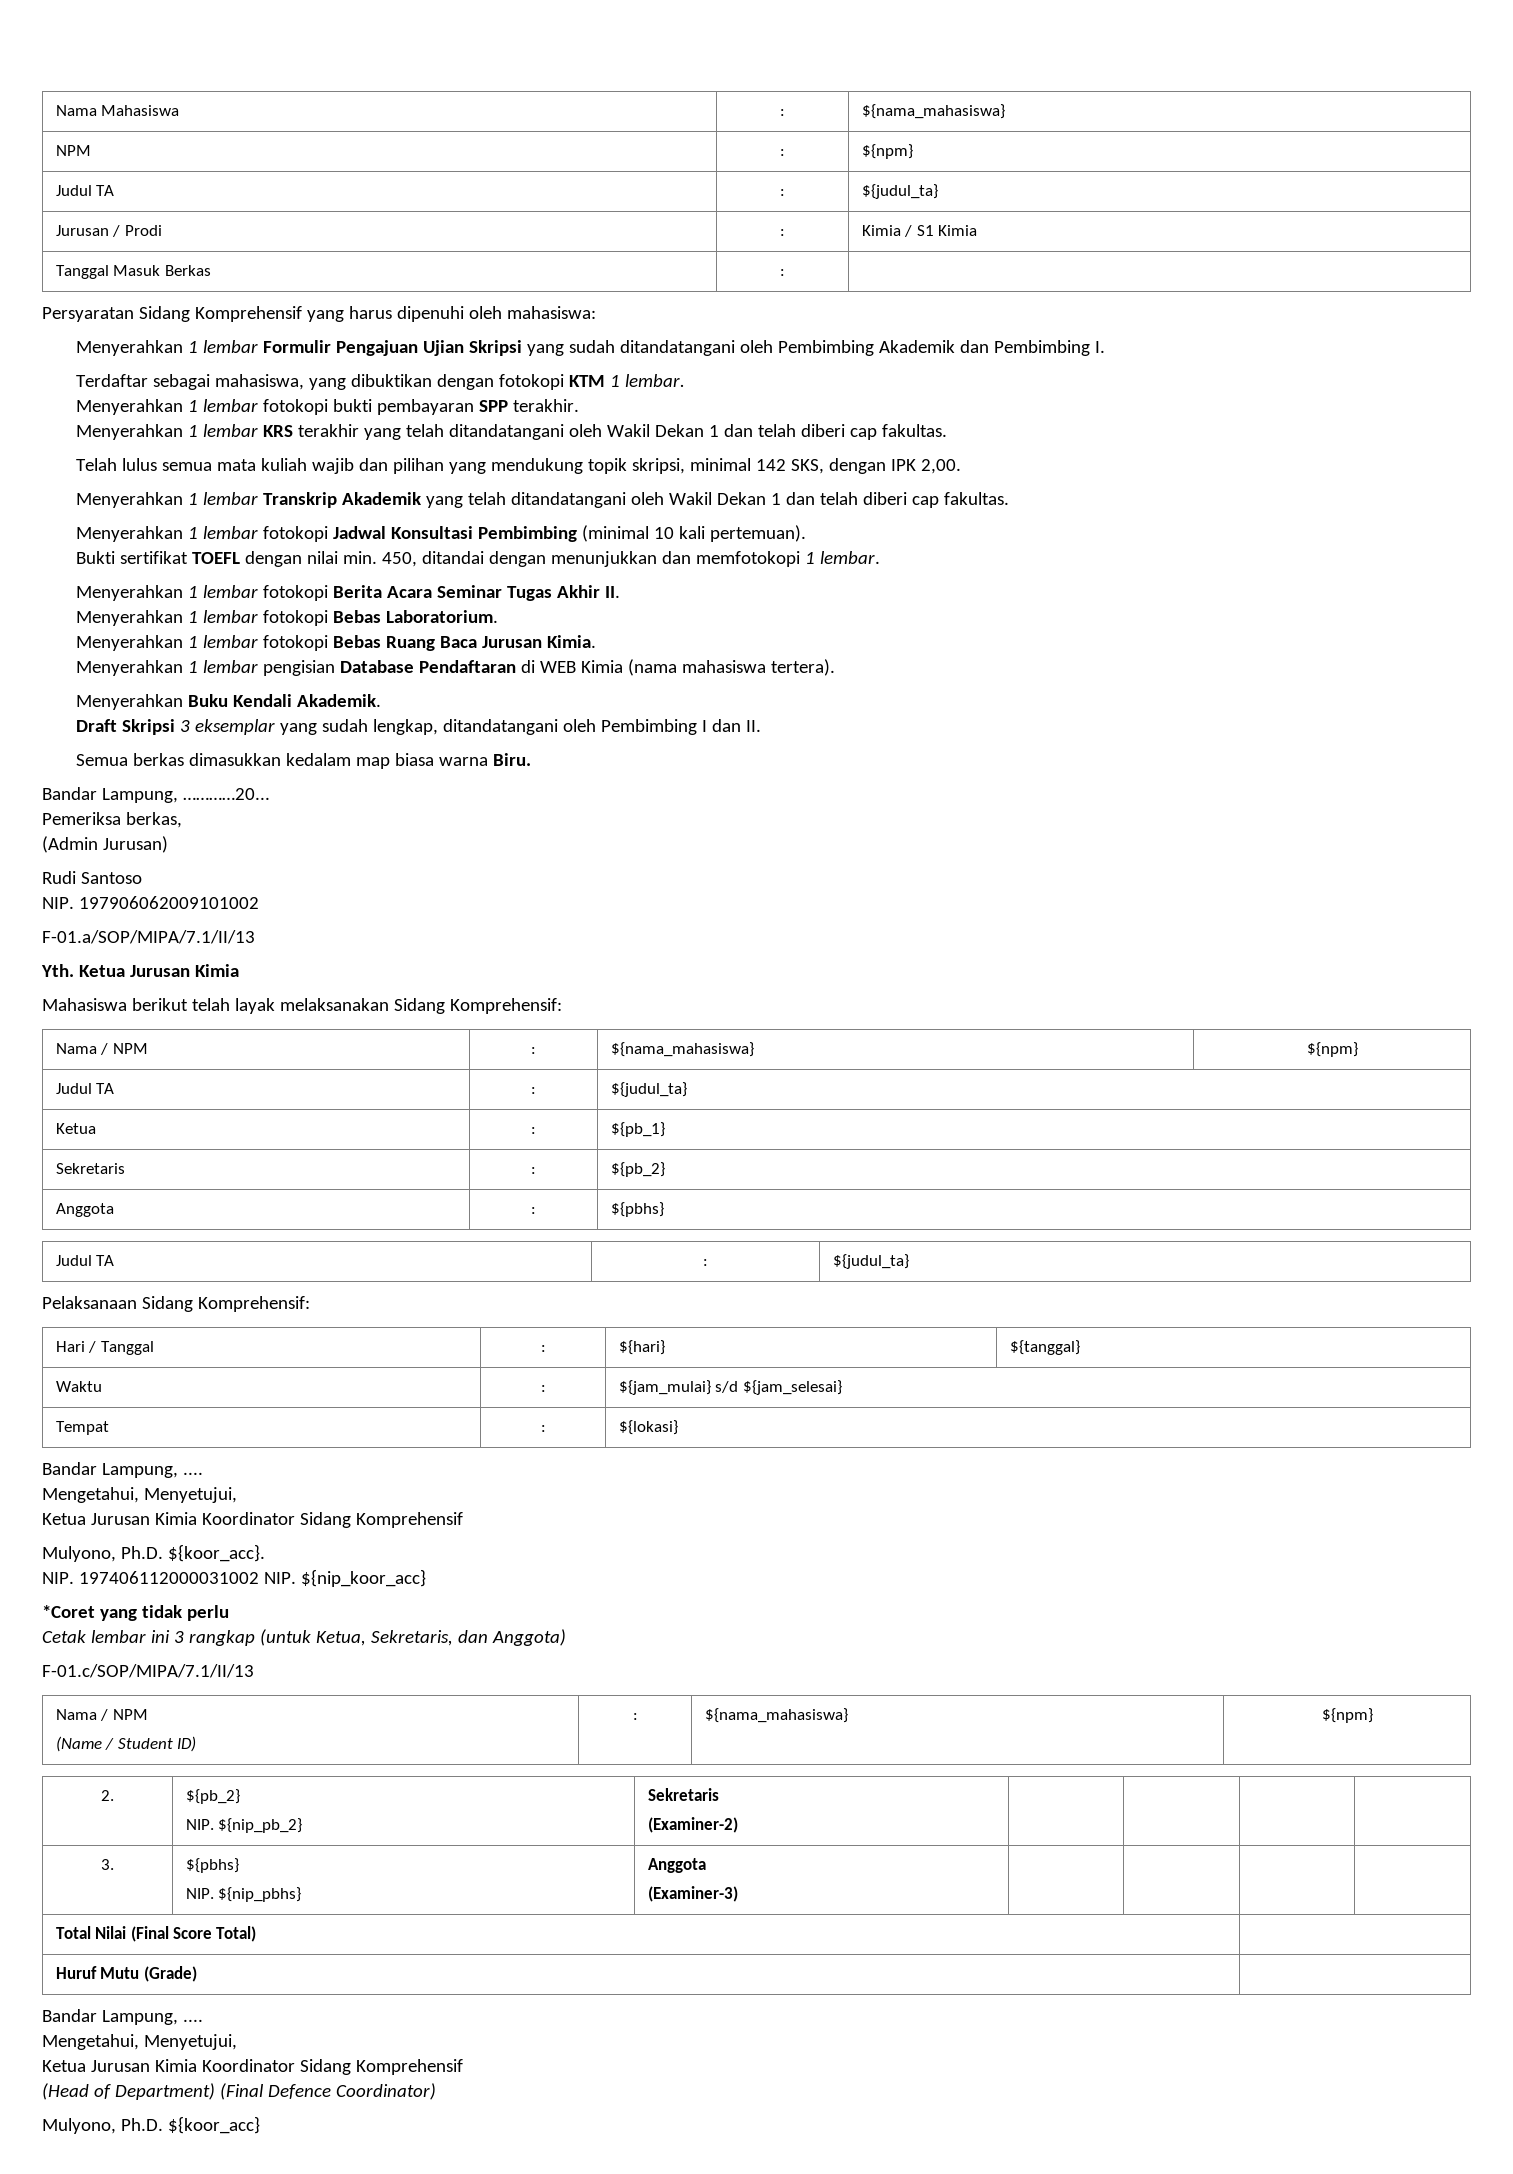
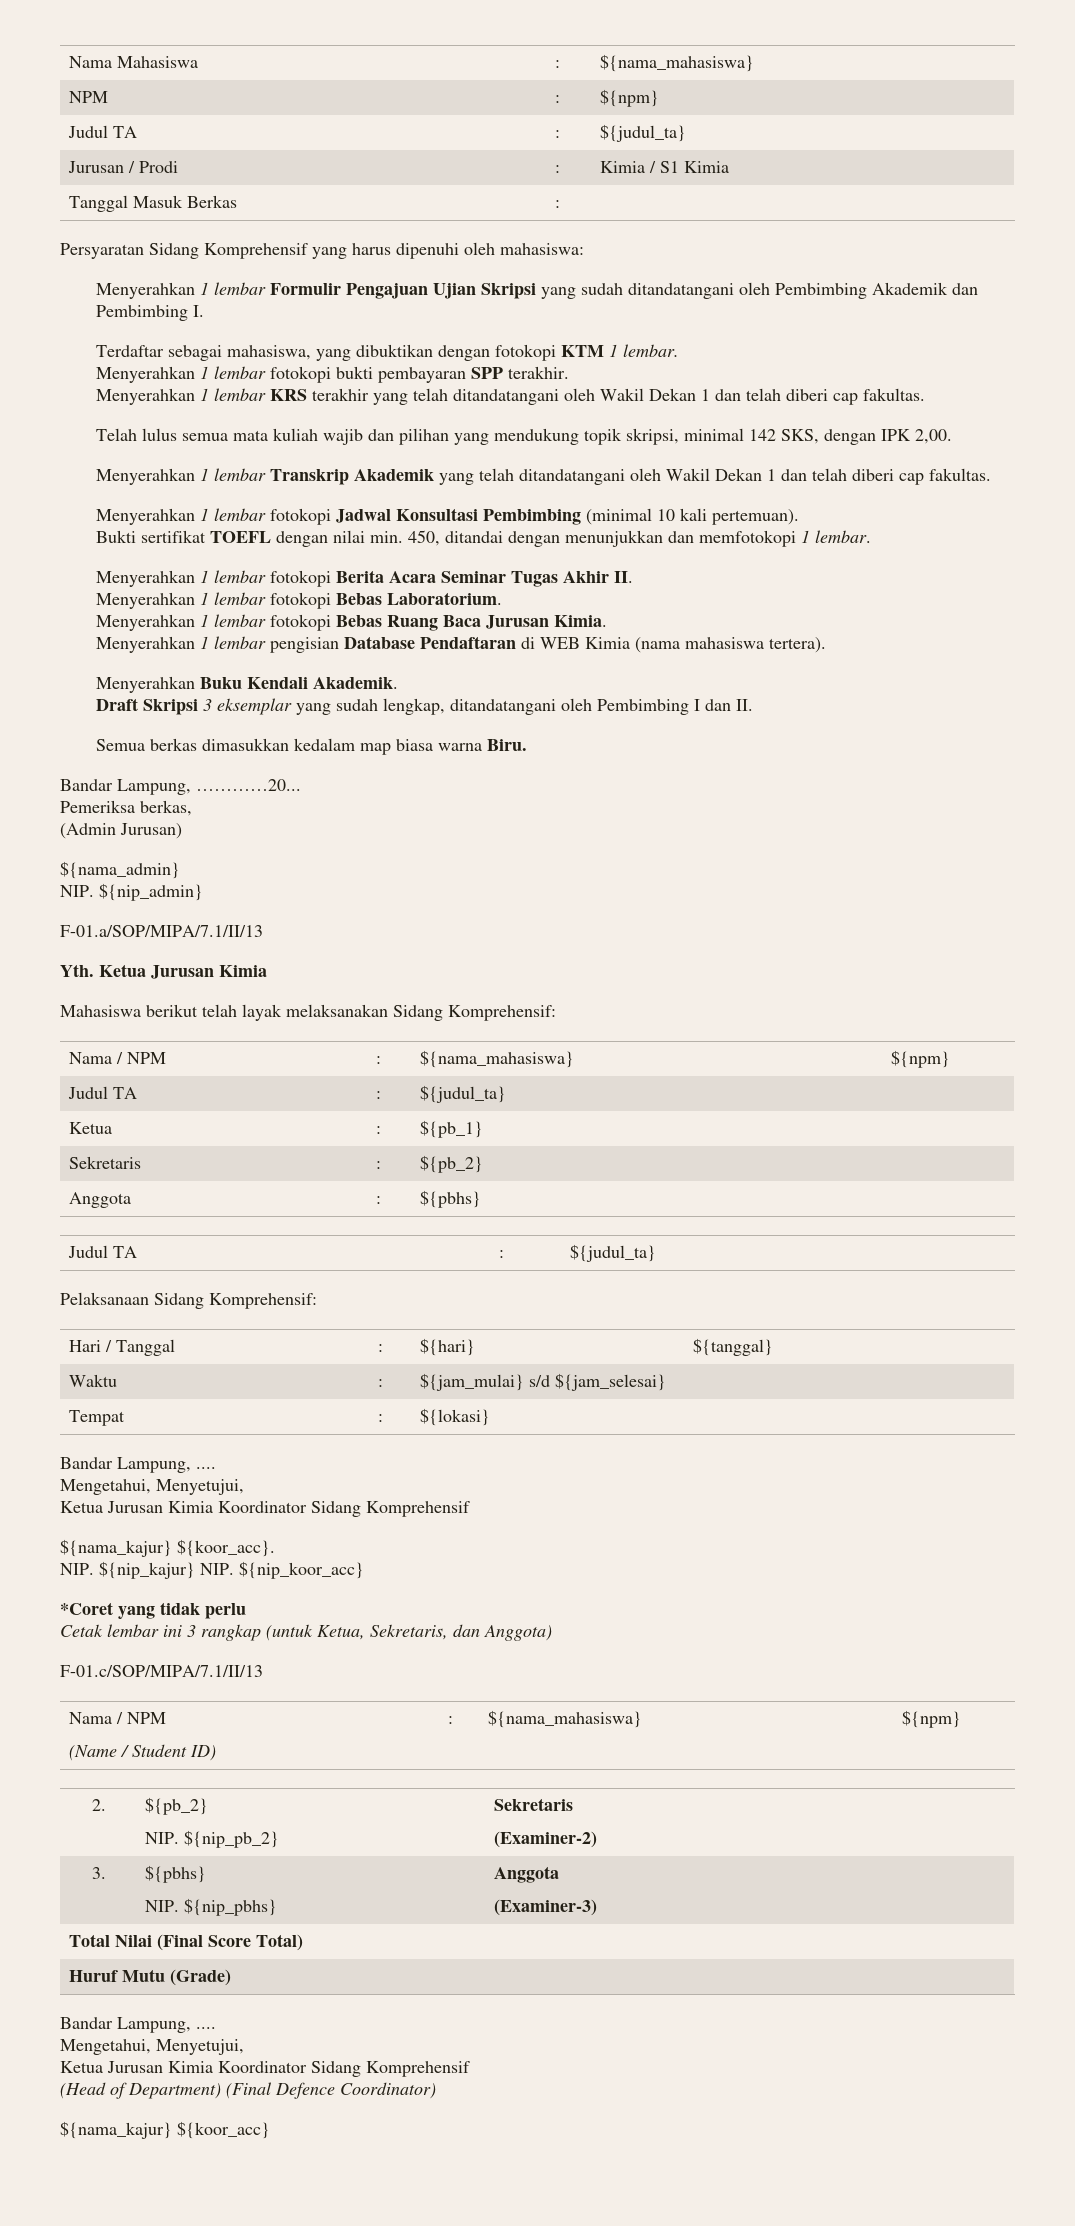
[42,871,142,884] [42,896,259,909] Rudi Santoso // NIP. 197906062009101002 -> [60,861,180,879] [60,883,203,901] ${nama_admin} // NIP. ${nip_admin}
[42,1546,163,1562] Mulyono, Ph.D. -> [60,1539,172,1557] ${nama_kajur}
[78,1571,259,1584] 197406112000031002 -> [99,1561,195,1579] ${nip_kajur}
[42,2118,163,2134] Mulyono, Ph.D. -> [60,2121,172,2139] ${nama_kajur}

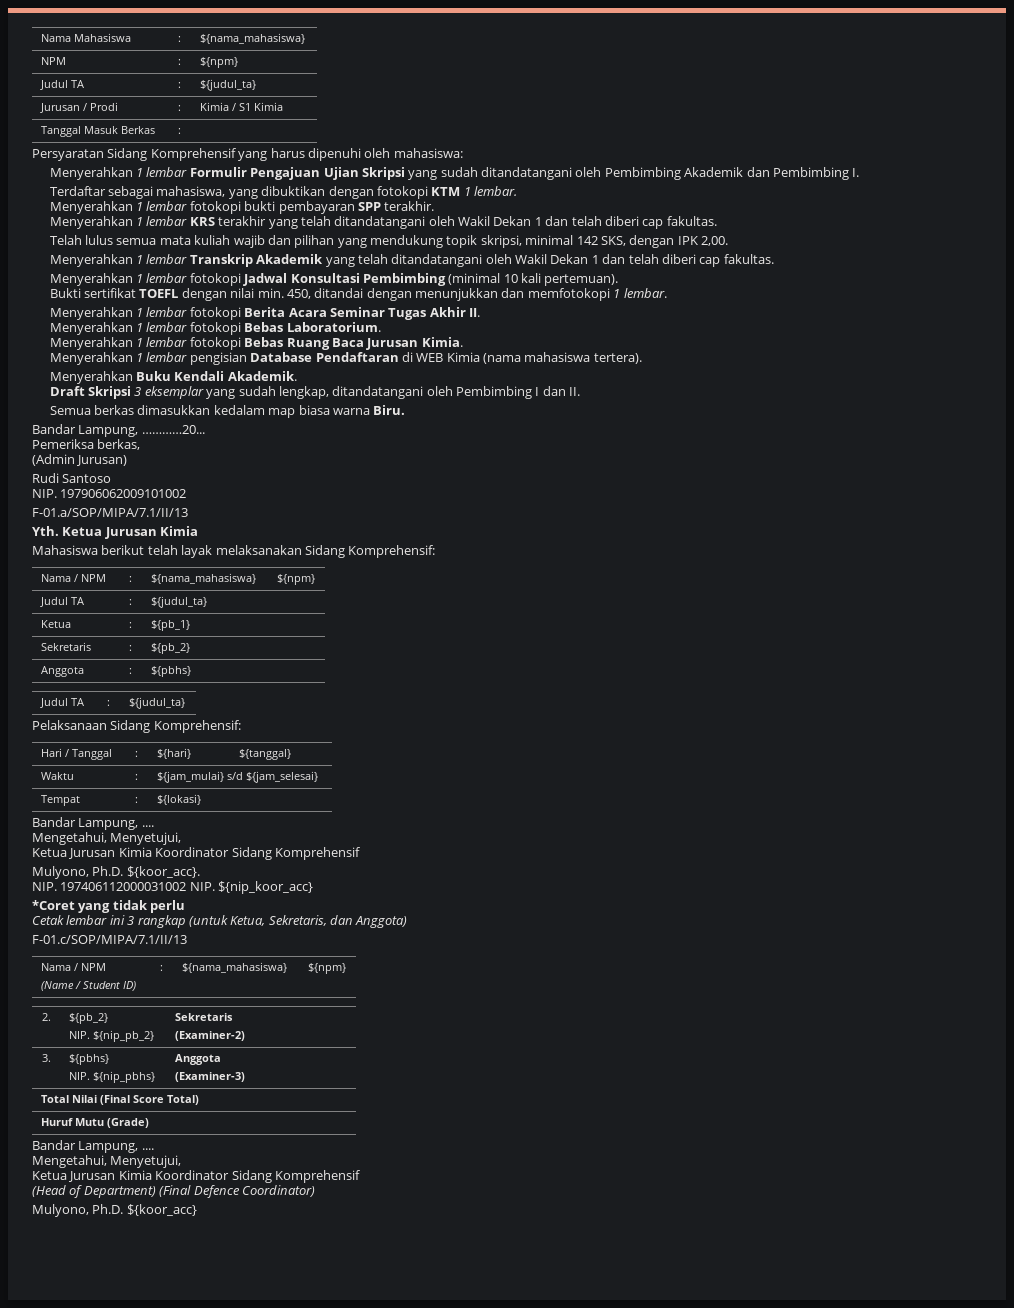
[60,861,180,879] [60,883,203,901] ${nama_admin} // NIP. ${nip_admin} -> [32,473,112,483] [32,489,187,498] Rudi Santoso // NIP. 197906062009101002
[60,1539,172,1557] ${nama_kajur} -> [32,866,124,879] Mulyono, Ph.D.
[99,1561,195,1579] ${nip_kajur} -> [60,882,187,891] 197406112000031002
[60,2121,172,2139] ${nama_kajur} -> [32,1204,124,1217] Mulyono, Ph.D.

